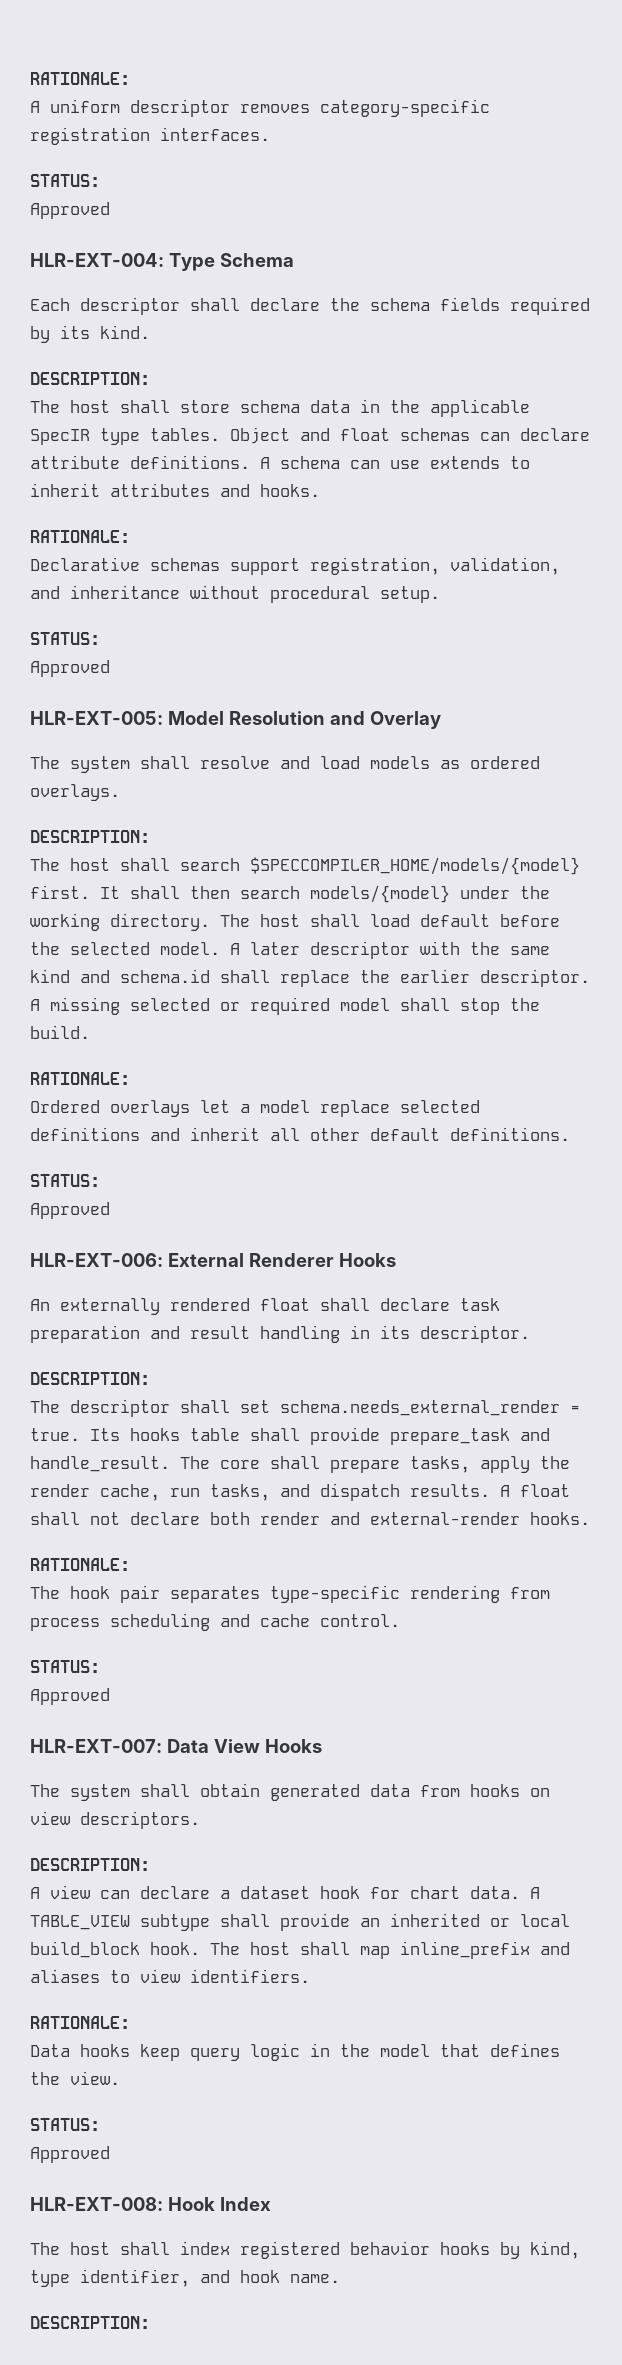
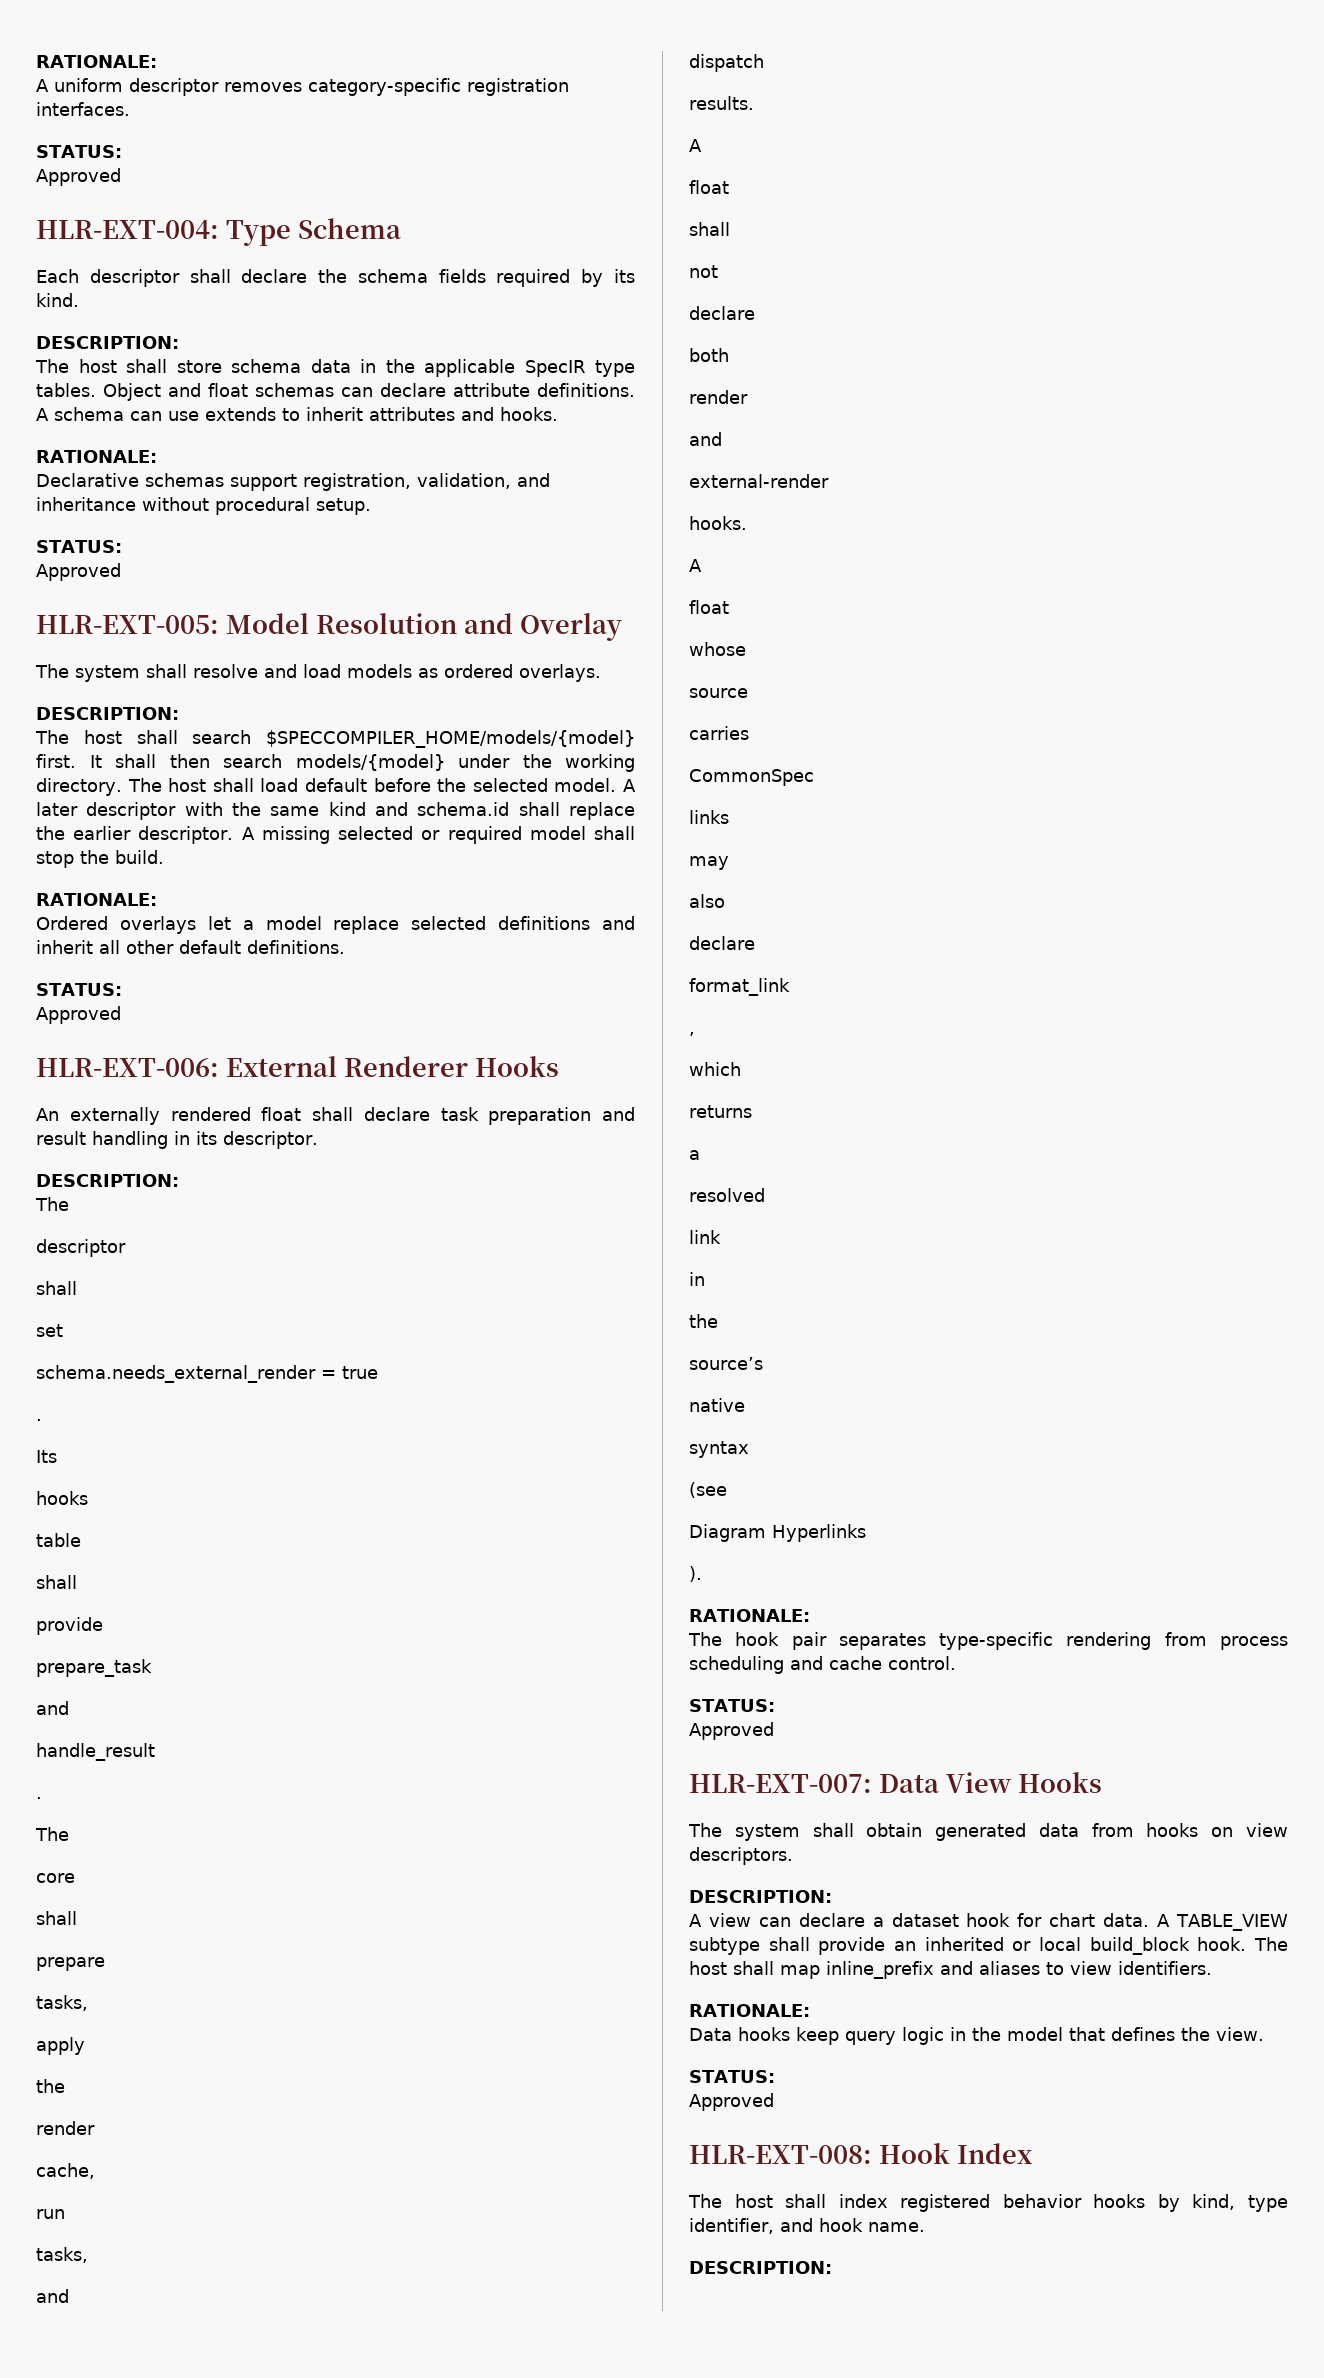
[70,1399,230,1417] descriptor shall -> [36,1239,126,1257] [36,1281,77,1295] // descriptor // shall //
(270, 1406) none -> (63, 1330) //
[30,1428,80,1441] true. -> [342,1366,378,1379] [36,1419,42,1421] true // . //
[130,1428,180,1441] hooks -> [36,1491,88,1505] // hooks //
[250,1427,380,1445] shall provide -> [36,1575,77,1589] [36,1617,103,1635] // shall // provide //
[520,1428,550,1441] [30,1456,210,1472] and handle_result. The -> [36,1701,69,1715] [36,1743,155,1761] [36,1797,42,1799] [35,1827,69,1841] // and // handle_result // . // The //
[270,1456,320,1469] shall -> [36,1911,77,1925] // shall //
[410,1456,470,1473] tasks, -> [36,1995,88,2011] // tasks, //
[540,1456,570,1469] [30,1484,90,1497] the render -> [36,2079,65,2093] [36,2121,95,2135] // the // render //
(160, 1492) none -> (95, 2171) //
[210,1484,310,1501] tasks, and -> [36,2247,88,2263] [36,2289,69,2303] // tasks, // and //
(400, 1492) none -> (764, 63) //
[500,1484,570,1497] [30,1512,80,1525] A float shall -> [689,139,702,152] [689,180,729,194] [689,222,730,236] // A // float // shall //
[130,1512,200,1525] declare -> [689,306,755,320] // declare //
[260,1512,360,1525] render and -> [689,390,748,404] [689,432,722,446] // render // and //
[530,1512,590,1525] hooks. -> [689,516,747,530] [689,559,702,572] [689,600,729,614] [689,642,746,656] [689,688,748,698] [689,726,749,740] [689,769,814,786] [689,810,729,824] [689,856,729,870] [689,894,725,908] [689,936,755,950] [689,978,790,996] [689,1032,695,1036] [689,1062,741,1076] [689,1105,752,1118] [689,1150,700,1160] [689,1188,765,1202] [689,1230,721,1244] [689,1272,705,1286] [689,1314,718,1328] [689,1357,763,1370] [689,1398,745,1412] [689,1441,749,1458] [689,1482,727,1498] [689,1524,866,1542] [689,1566,702,1582] // hooks. // A // float // whose // source // carries // CommonSpec // links // may // also // declare // format_link // , // which // returns // a // resolved // link // in // the // source’s // native // syntax // (see // Diagram Hyperlinks // ).

